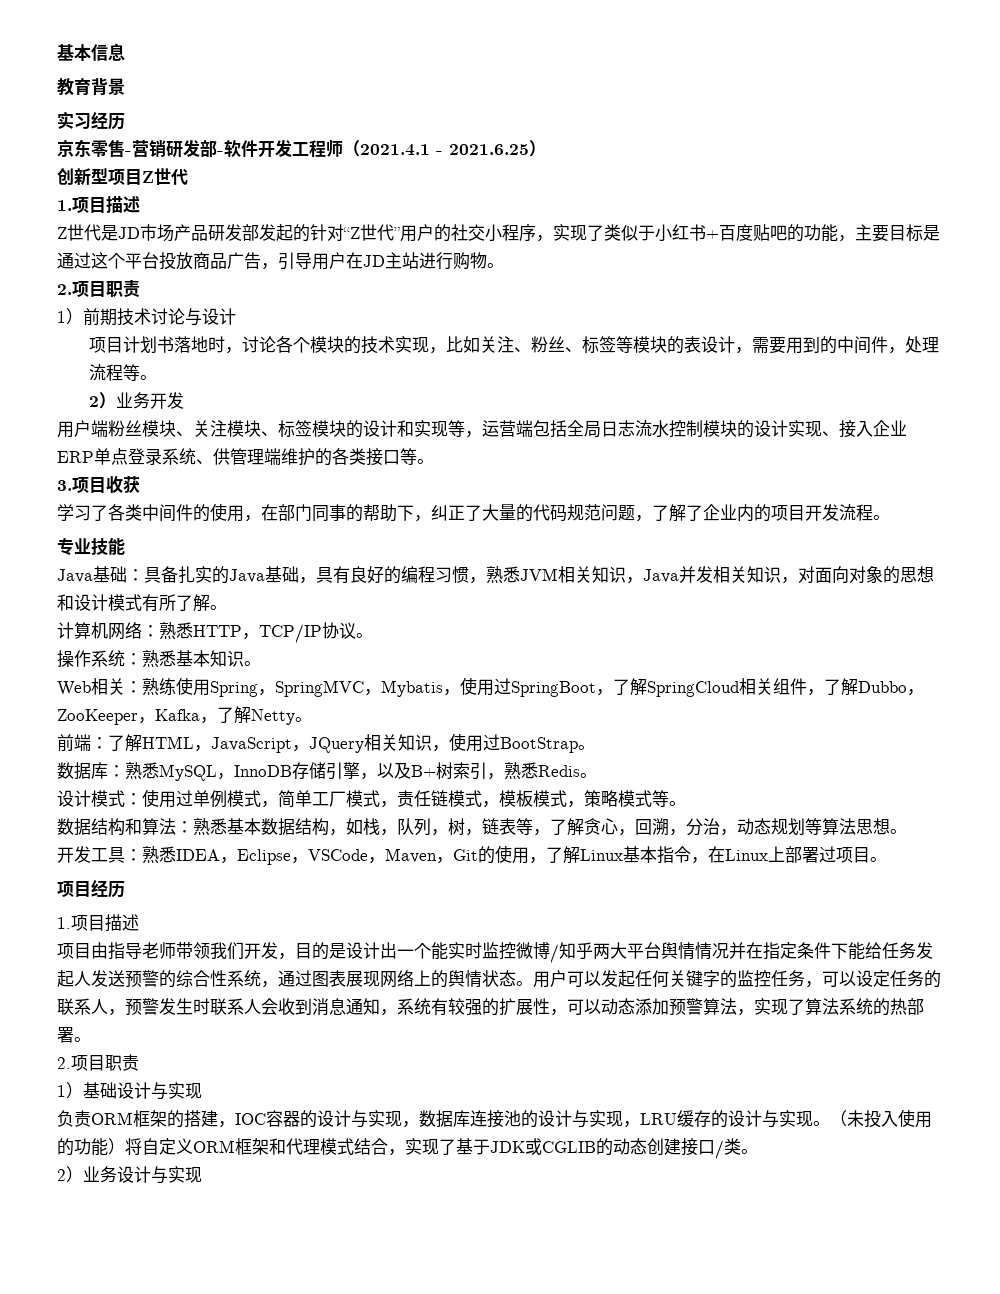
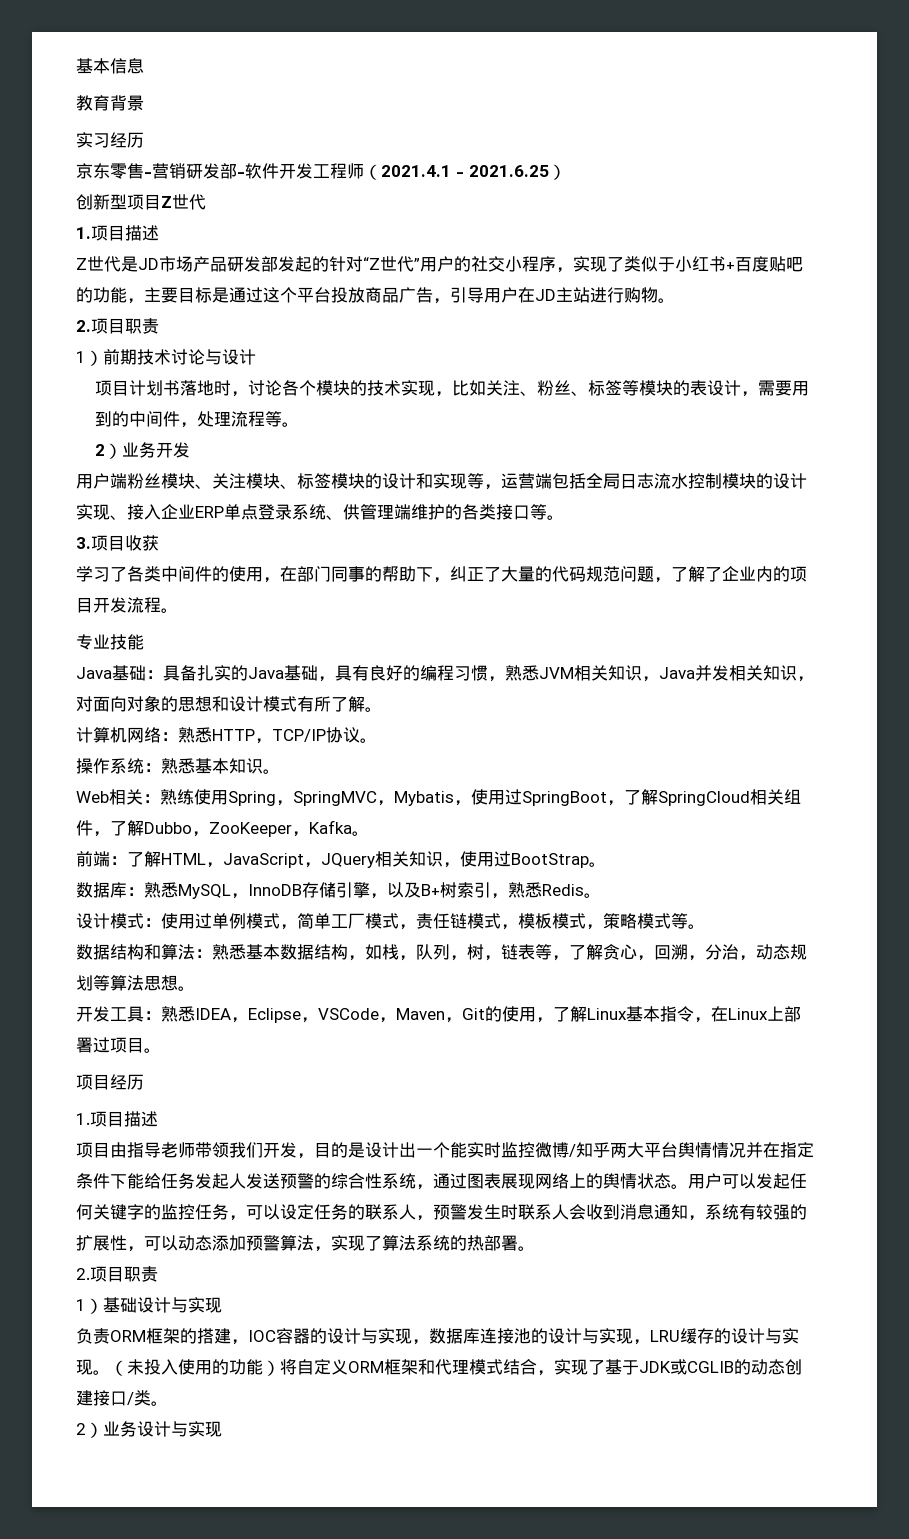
[200,706,295,725] ，了解Netty -> (352, 827) none

